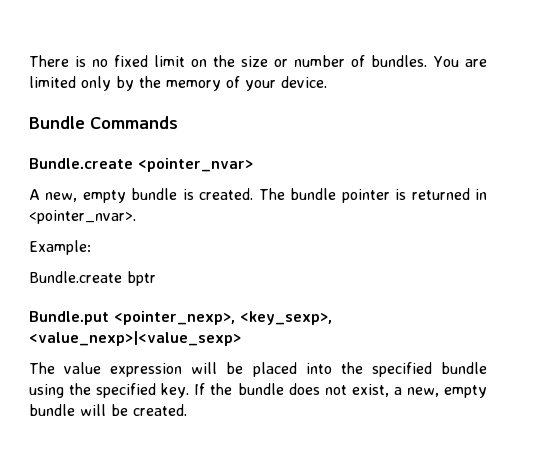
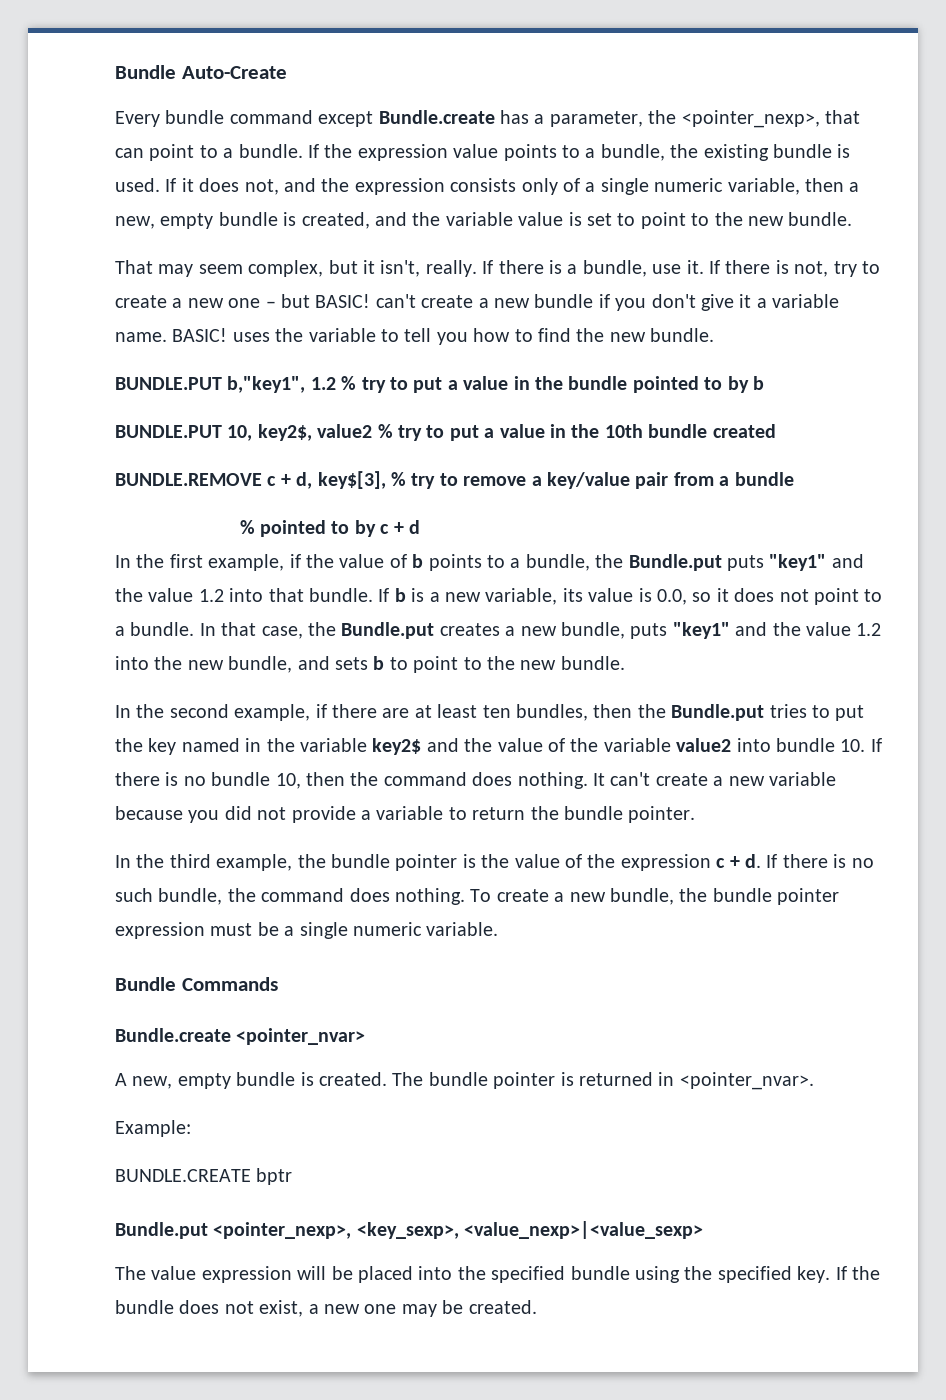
[29,55,487,67] [29,76,327,91] There is no fixed limit on the size or number of bundles. You are limited only by the memory of your device. -> [115,65,287,79] [115,110,860,128] [115,144,851,161] [115,178,860,195] [115,212,853,229] [115,260,880,277] [115,294,840,311] [115,328,715,345] [115,376,764,393] [115,424,776,441] [115,471,794,489] [239,520,421,537] [115,554,864,571] [115,588,883,605] [115,622,882,639] [115,656,625,673] [115,704,865,721] [115,738,882,755] [115,772,836,789] [115,806,696,823] [115,854,874,871] [115,888,840,905] [115,922,499,939] Bundle Auto-Create // Every bundle command except Bundle.create has a parameter, the <pointer_nexp>, that can point to a bundle. If the expression value points to a bundle, the existing bundle is used. If it does not, and the expression consists only of a single numeric variable, then a new, empty bundle is created, and the variable value is set to point to the new bundle. // That may seem complex, but it isn't, really. If there is a bundle, use it. If there is not, try to create a new one – but BASIC! can't create a new bundle if you don't give it a variable name. BASIC! uses the variable to tell you how to find the new bundle. // BUNDLE.PUT b,"key1", 1.2 % try to put a value in the bundle pointed to by b // BUNDLE.PUT 10, key2$, value2 % try to put a value in the 10th bundle created // BUNDLE.REMOVE c + d, key$[3], % try to remove a key/value pair from a bundle // % pointed to by c + d // In the first example, if the value of b points to a bundle, the Bundle.put puts "key1" and the value 1.2 into that bundle. If b is a new variable, its value is 0.0, so it does not point to a bundle. In that case, the Bundle.put creates a new bundle, puts "key1" and the value 1.2 into the new bundle, and sets b to point to the new bundle. // In the second example, if there are at least ten bundles, then the Bundle.put tries to put the key named in the variable key2$ and the value of the variable value2 into bundle 10. If there is no bundle 10, then the command does nothing. It can't create a new variable because you did not provide a variable to return the bundle pointer. // In the third example, the bundle pointer is the value of the expression c + d. If there is no such bundle, the command does nothing. To create a new bundle, the bundle pointer expression must be a single numeric variable.
[29,271,122,283] Bundle.create -> [115,1169,251,1182] BUNDLE.CREATE
[406,385,487,398] [29,404,106,416] new, empty bundle will -> [324,1304,437,1317] new one may

